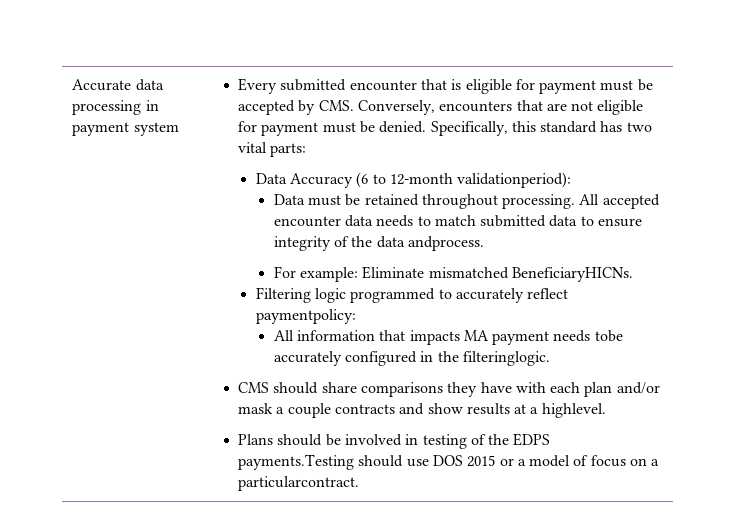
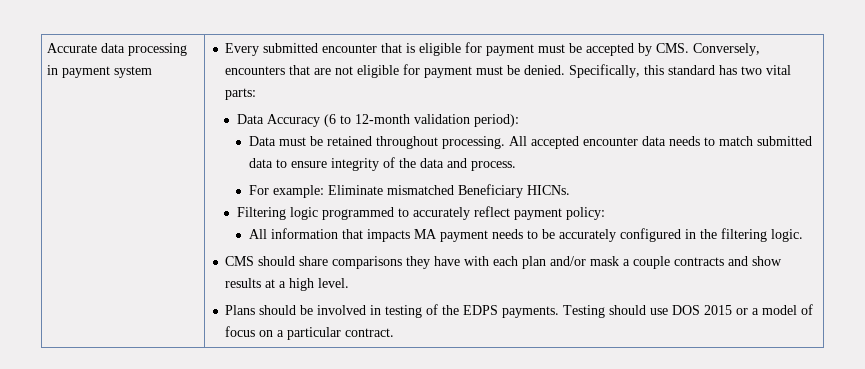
[457,172,572,188] validationperiod): -> [414,114,520,127] validation period):
[407,236,484,251] andprocess. -> [446,158,516,171] and process.
[511,267,633,282] BeneficiaryHICNs. -> [457,184,570,198] Beneficiary HICNs.
[255,309,356,324] paymentpolicy: -> [514,207,606,220] payment policy:
[594,330,623,342] tobe -> [526,229,555,239] to be
[462,351,550,366] filteringlogic. -> [720,228,803,242] filtering logic.
[541,403,606,418] highlevel. -> [289,278,350,291] high level.
[237,454,354,470] payments.Testing -> [502,305,606,318] payments. Testing
[237,476,359,491] particularcontract. -> [287,327,395,340] particular contract.

